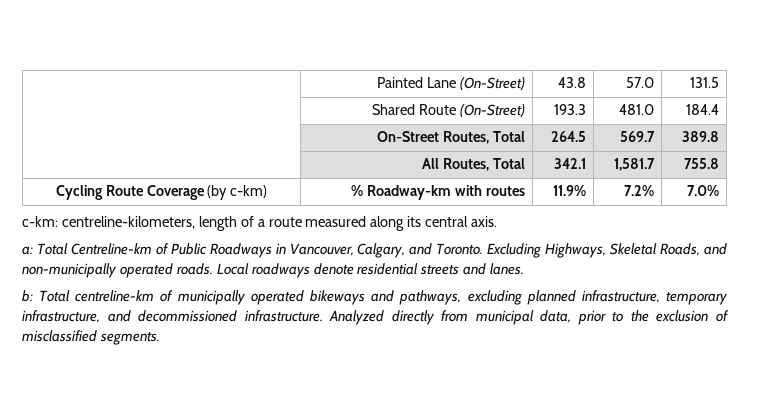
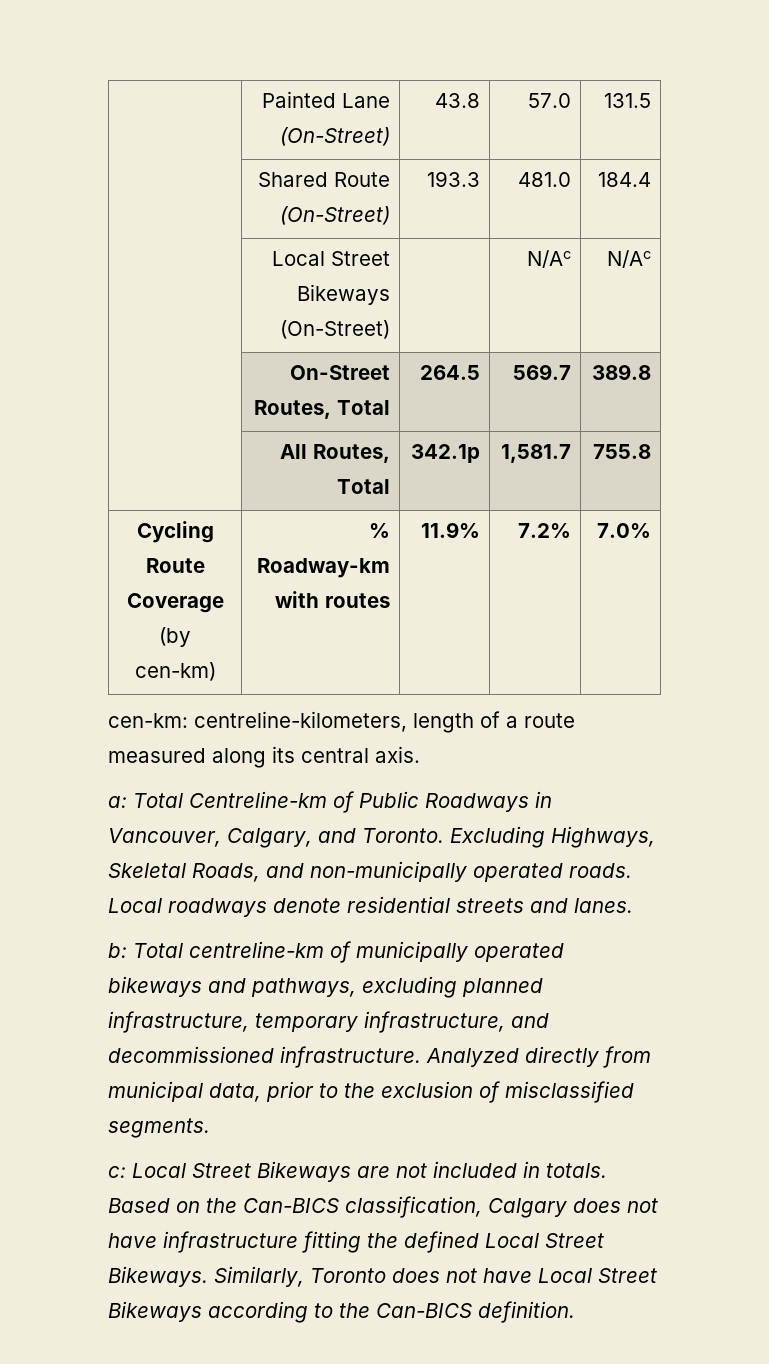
(720, 109) none -> [272,251,391,266] [297,284,391,305] [280,320,391,339] [527,250,572,268] [607,250,652,268] // | Local Street Bikeways (On-Street) | | N/Ac | N/Ac
[554,158,587,169] 342.1 -> [411,444,481,463] 342.1p
[230,185,268,198] c-km) -> [134,662,216,681] cen-km)
[22,216,58,227] c-km: -> [108,713,188,728] cen-km:
(160, 338) none -> [108,1161,607,1182] [108,1196,658,1218] [108,1231,604,1253] [108,1266,657,1287] [108,1301,575,1323] // c: Local Street Bikeways are not included in totals. Based on the Can-BICS classification, Calgary does not have infrastructure fitting the defined Local Street Bikeways. Similarly, Toronto does not have Local Street Bikeways according to the Can-BICS definition.

